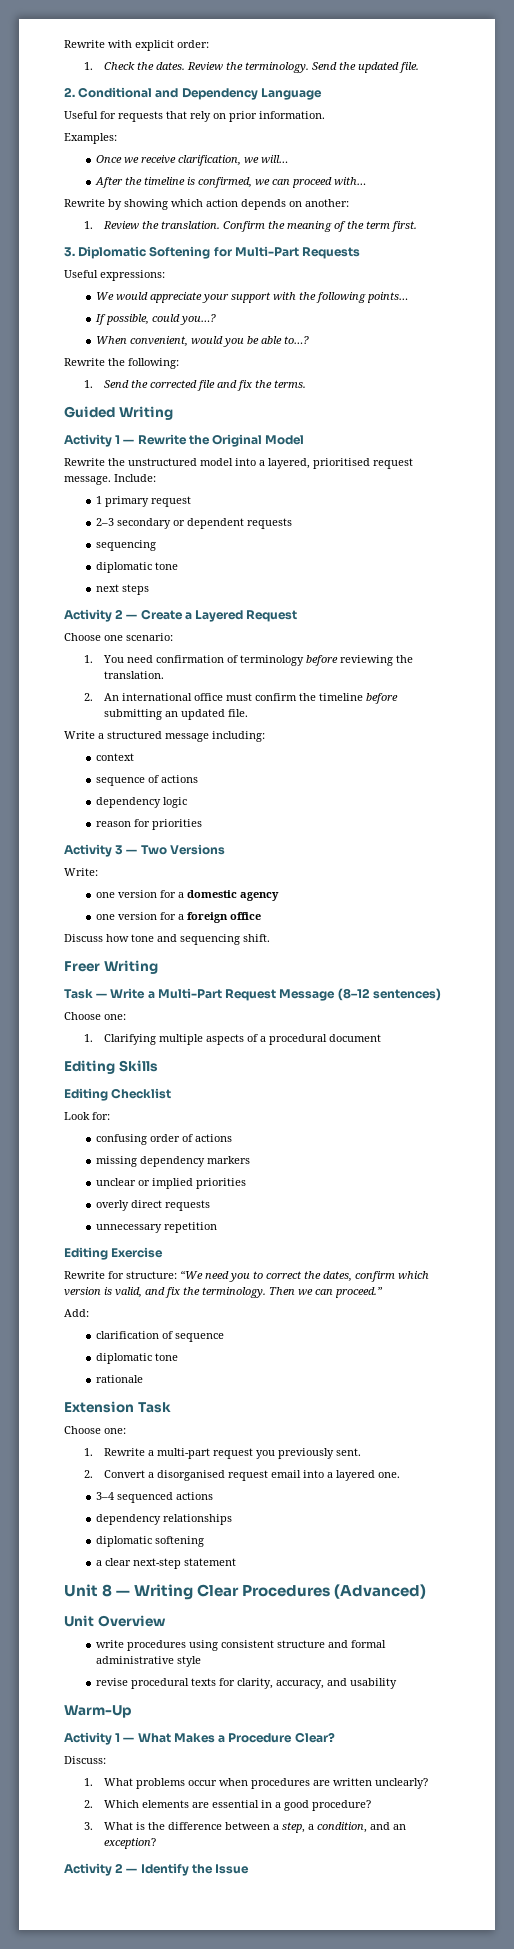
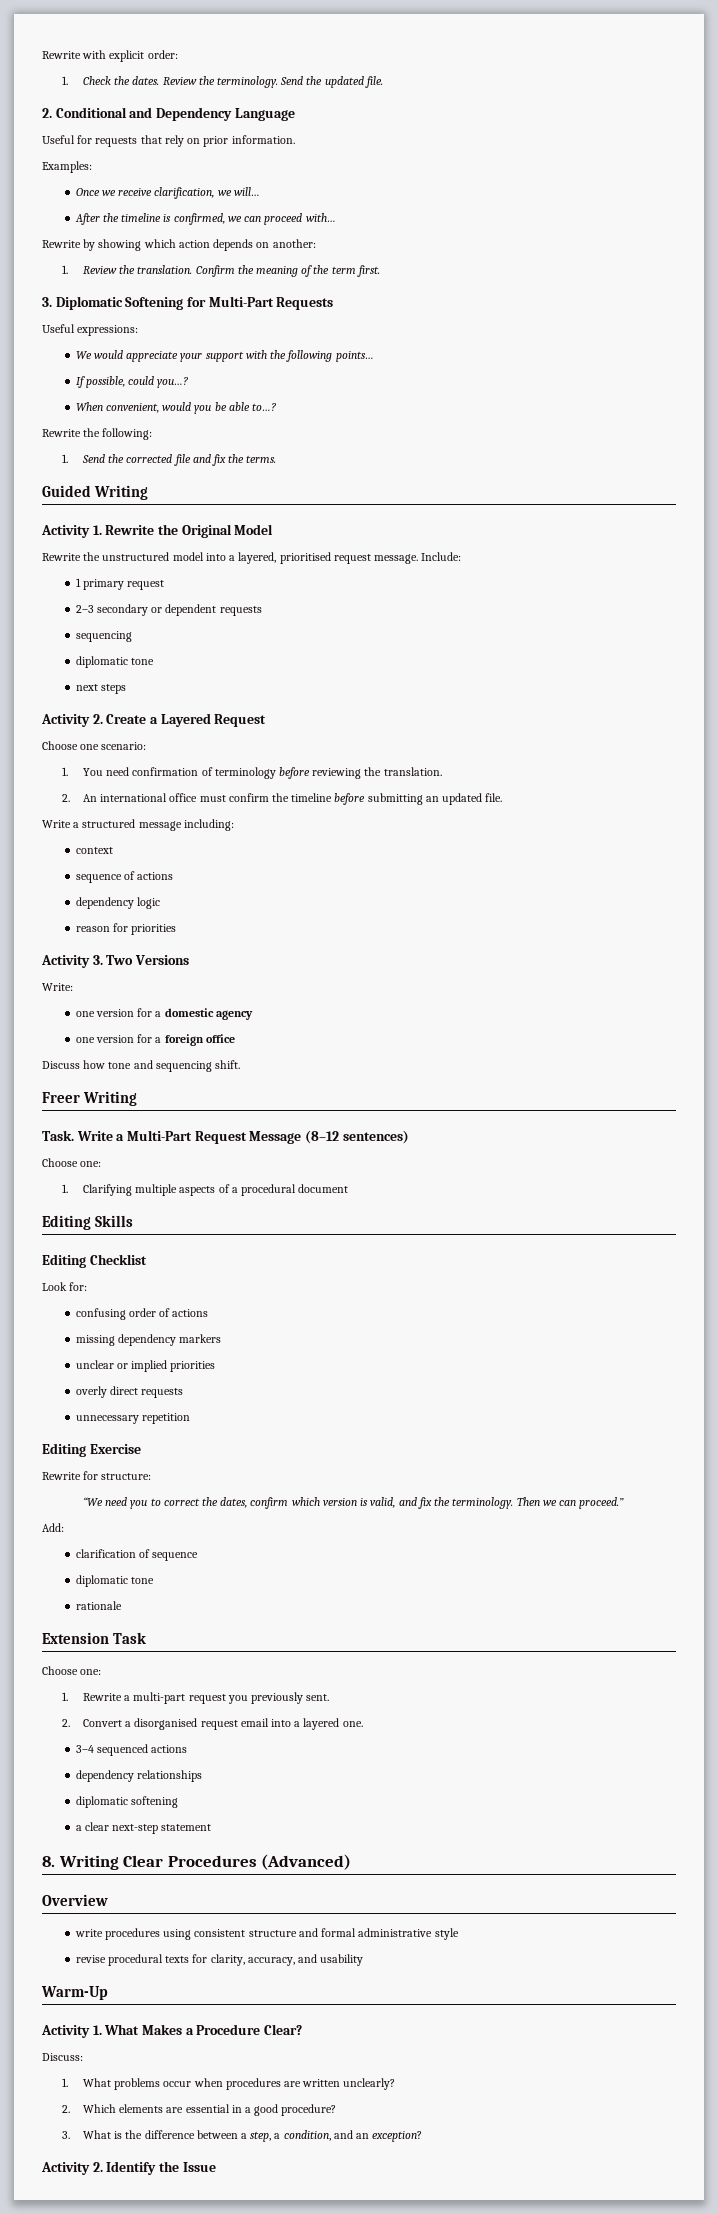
[115,435,135,444] 1 — -> [92,525,102,535] 1.
[115,609,138,619] 2 — -> [92,714,103,724] 2.
[115,845,138,855] 3 — -> [92,955,103,965] 3.
[64,989,108,999] Task — -> [42,1130,74,1141] Task.
(177, 1275) none -> (152, 1476) //
[64,1584,131,1597] Unit 8 — -> [42,1856,55,1867] 8.
[64,1615,94,1627] Unit -> (352, 1862) none
[115,1733,135,1742] 1 — -> [92,2025,102,2035] 1.
[115,1863,138,1873] 2 — -> [92,2162,103,2172] 2.

